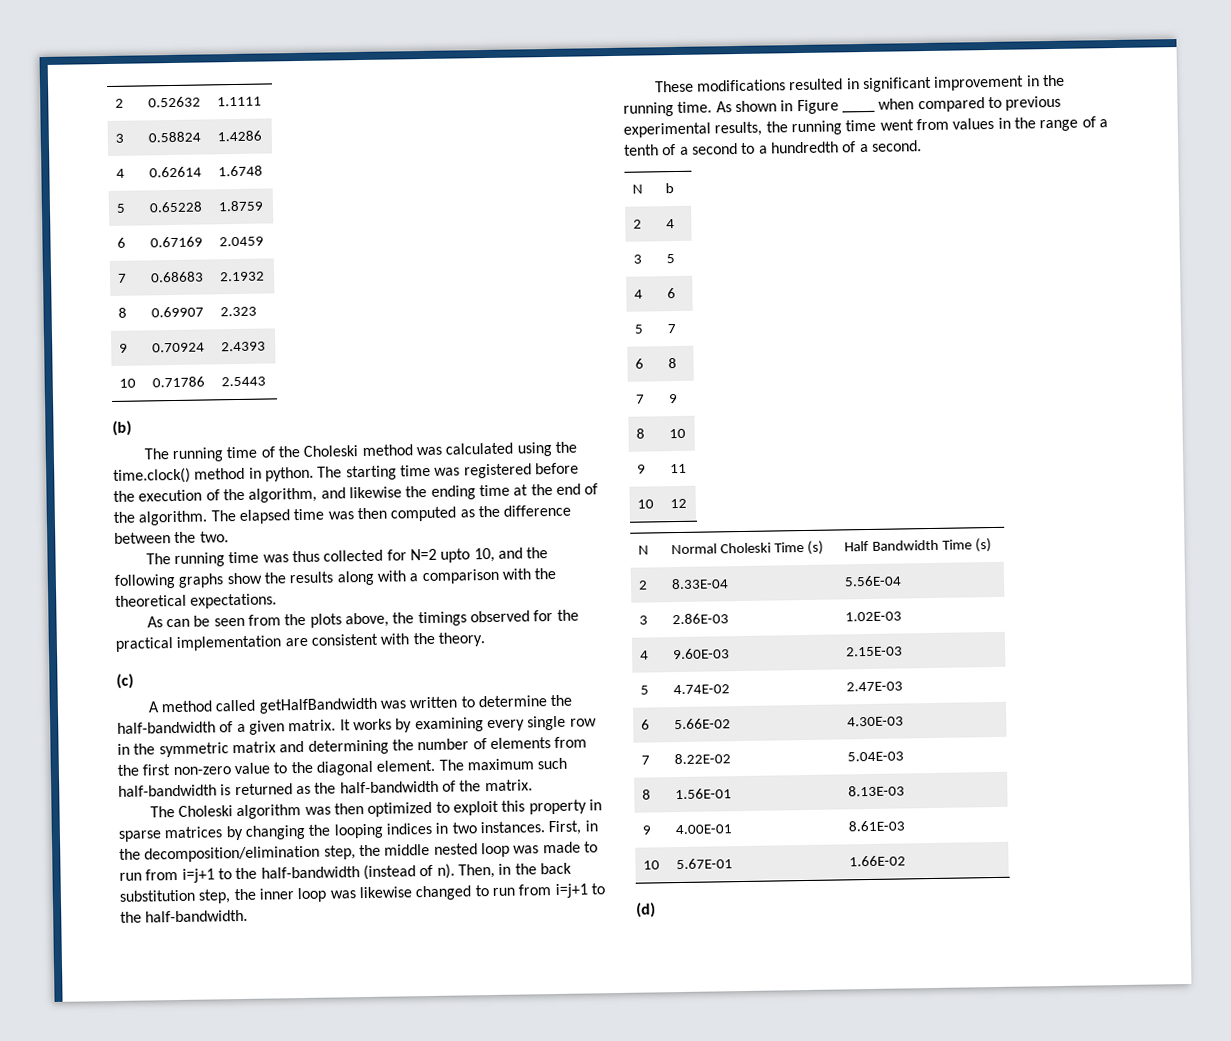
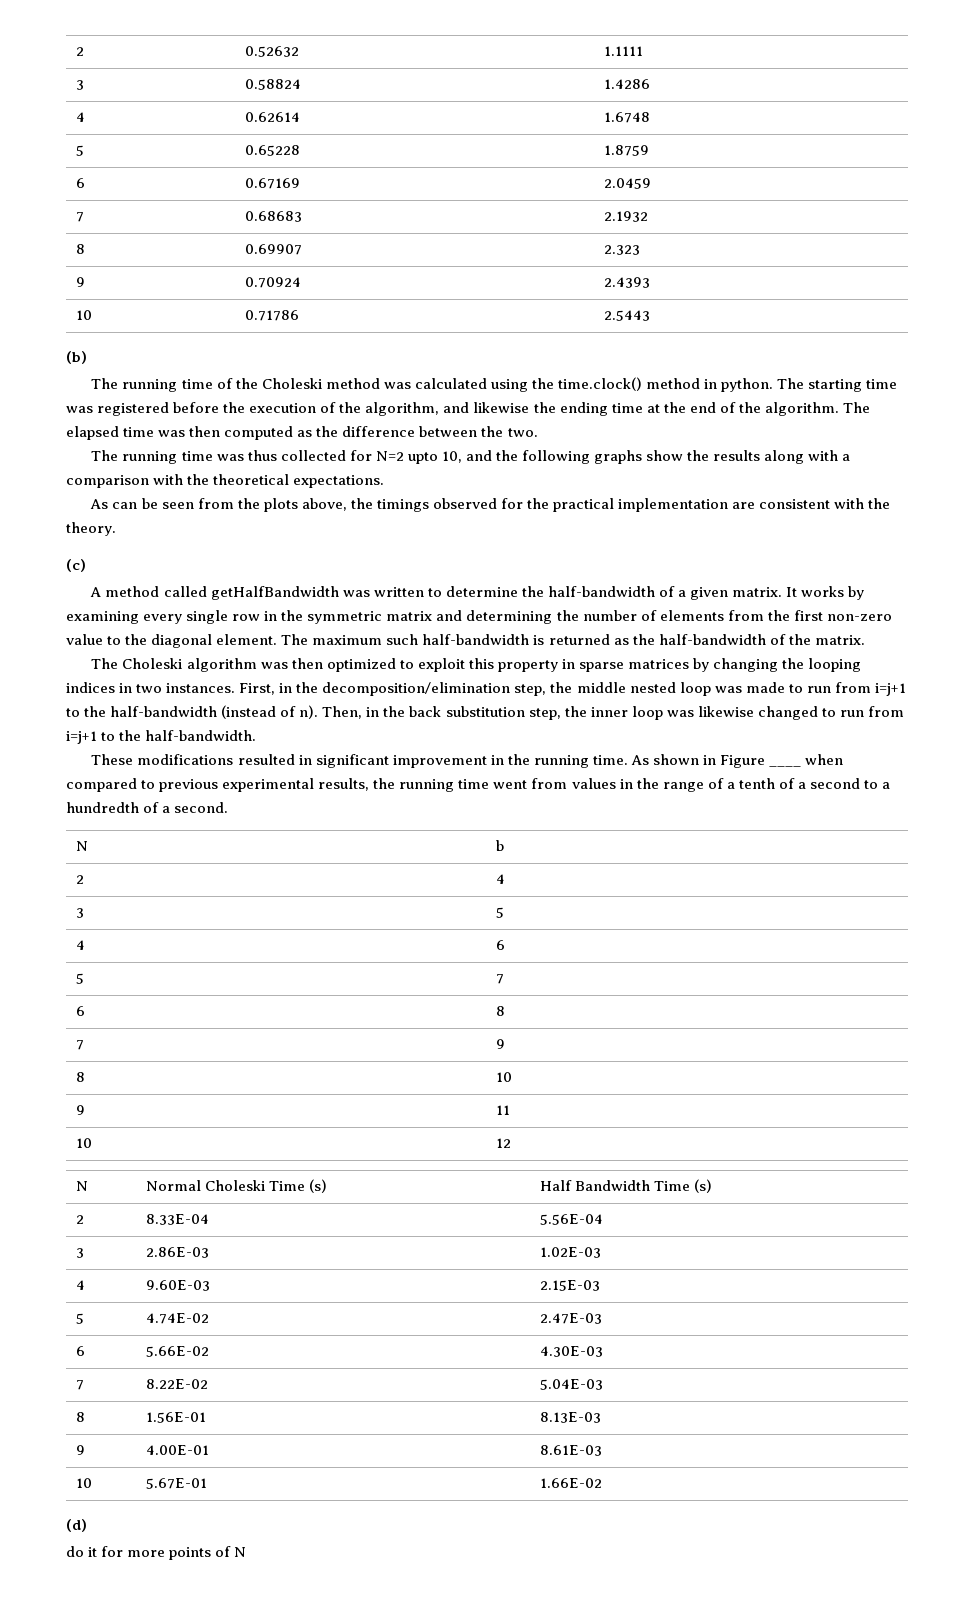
(656, 910) none -> [66,1546,247,1560] // do it for more points of N

